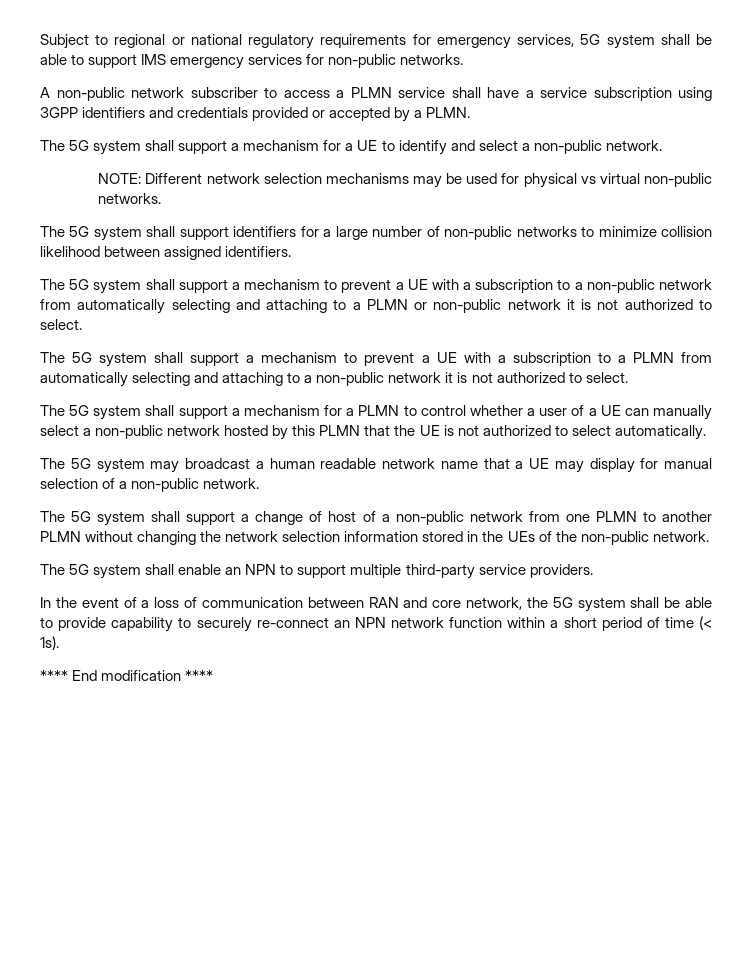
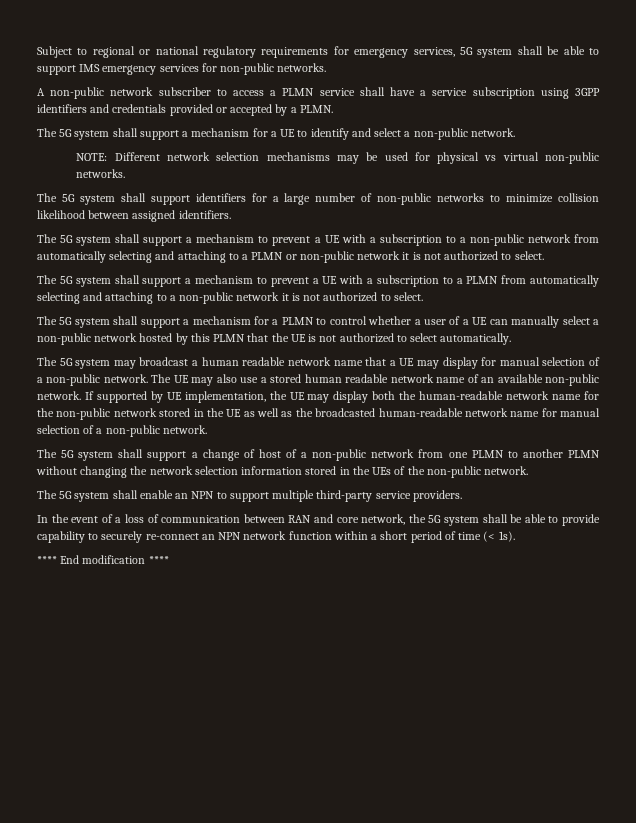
(260, 483) none -> [151,374,599,386] [37,391,599,403] [37,408,600,420] [37,425,207,437] The UE may also use a stored human readable network name of an available non-public network. If supported by UE implementation, the UE may display both the human-readable network name for the non-public network stored in the UE as well as the broadcasted human-readable network name for manual selection of a non-public network.

